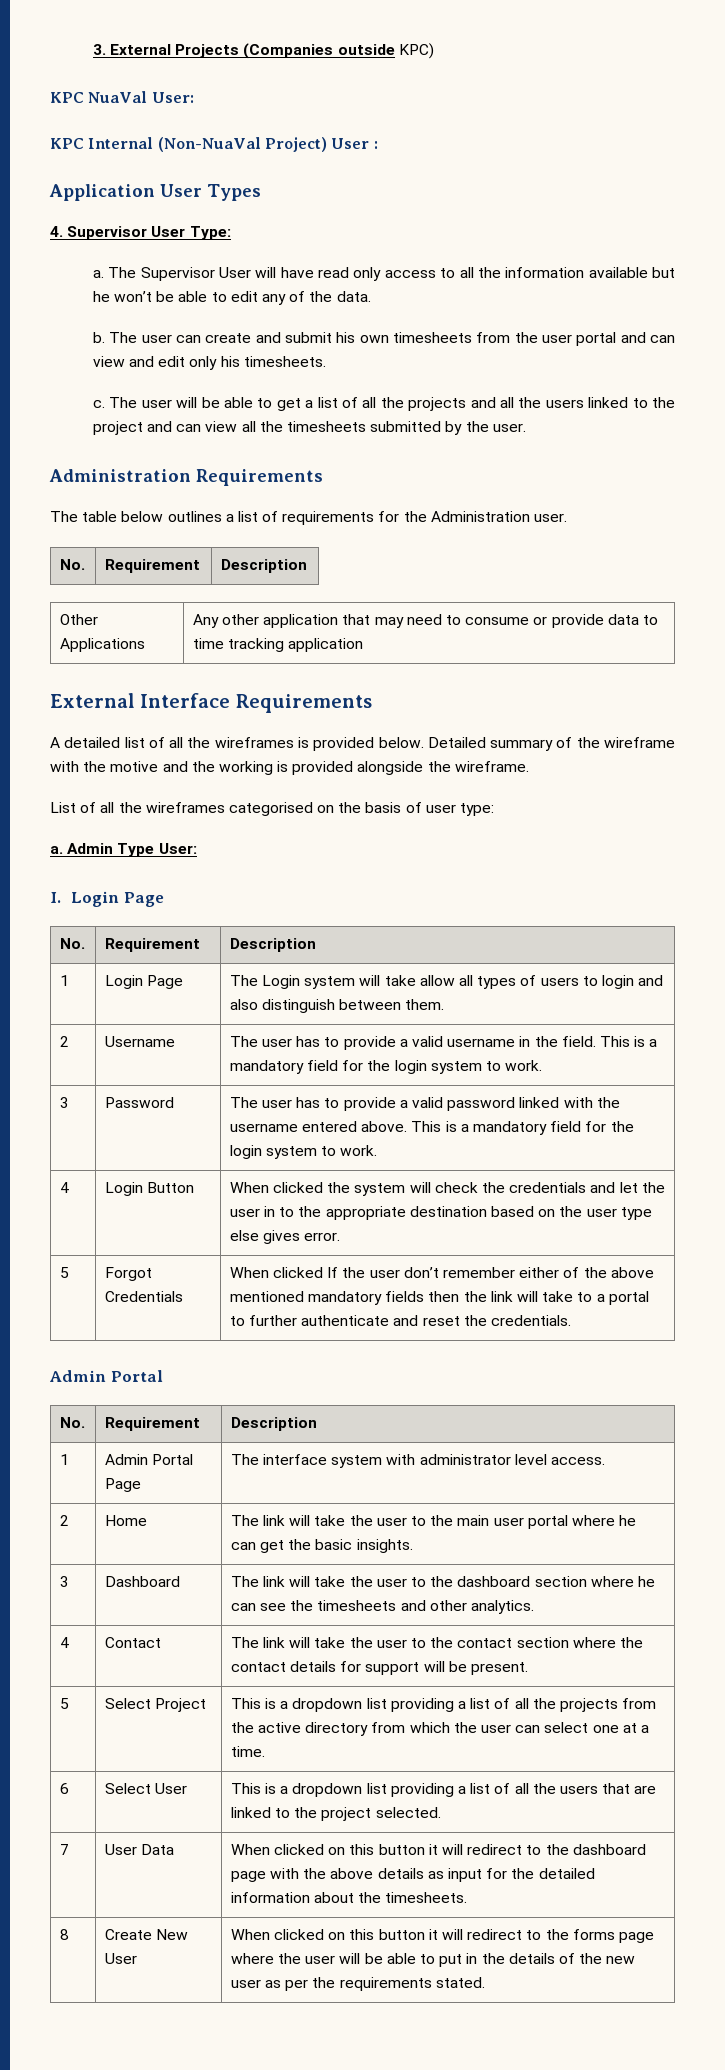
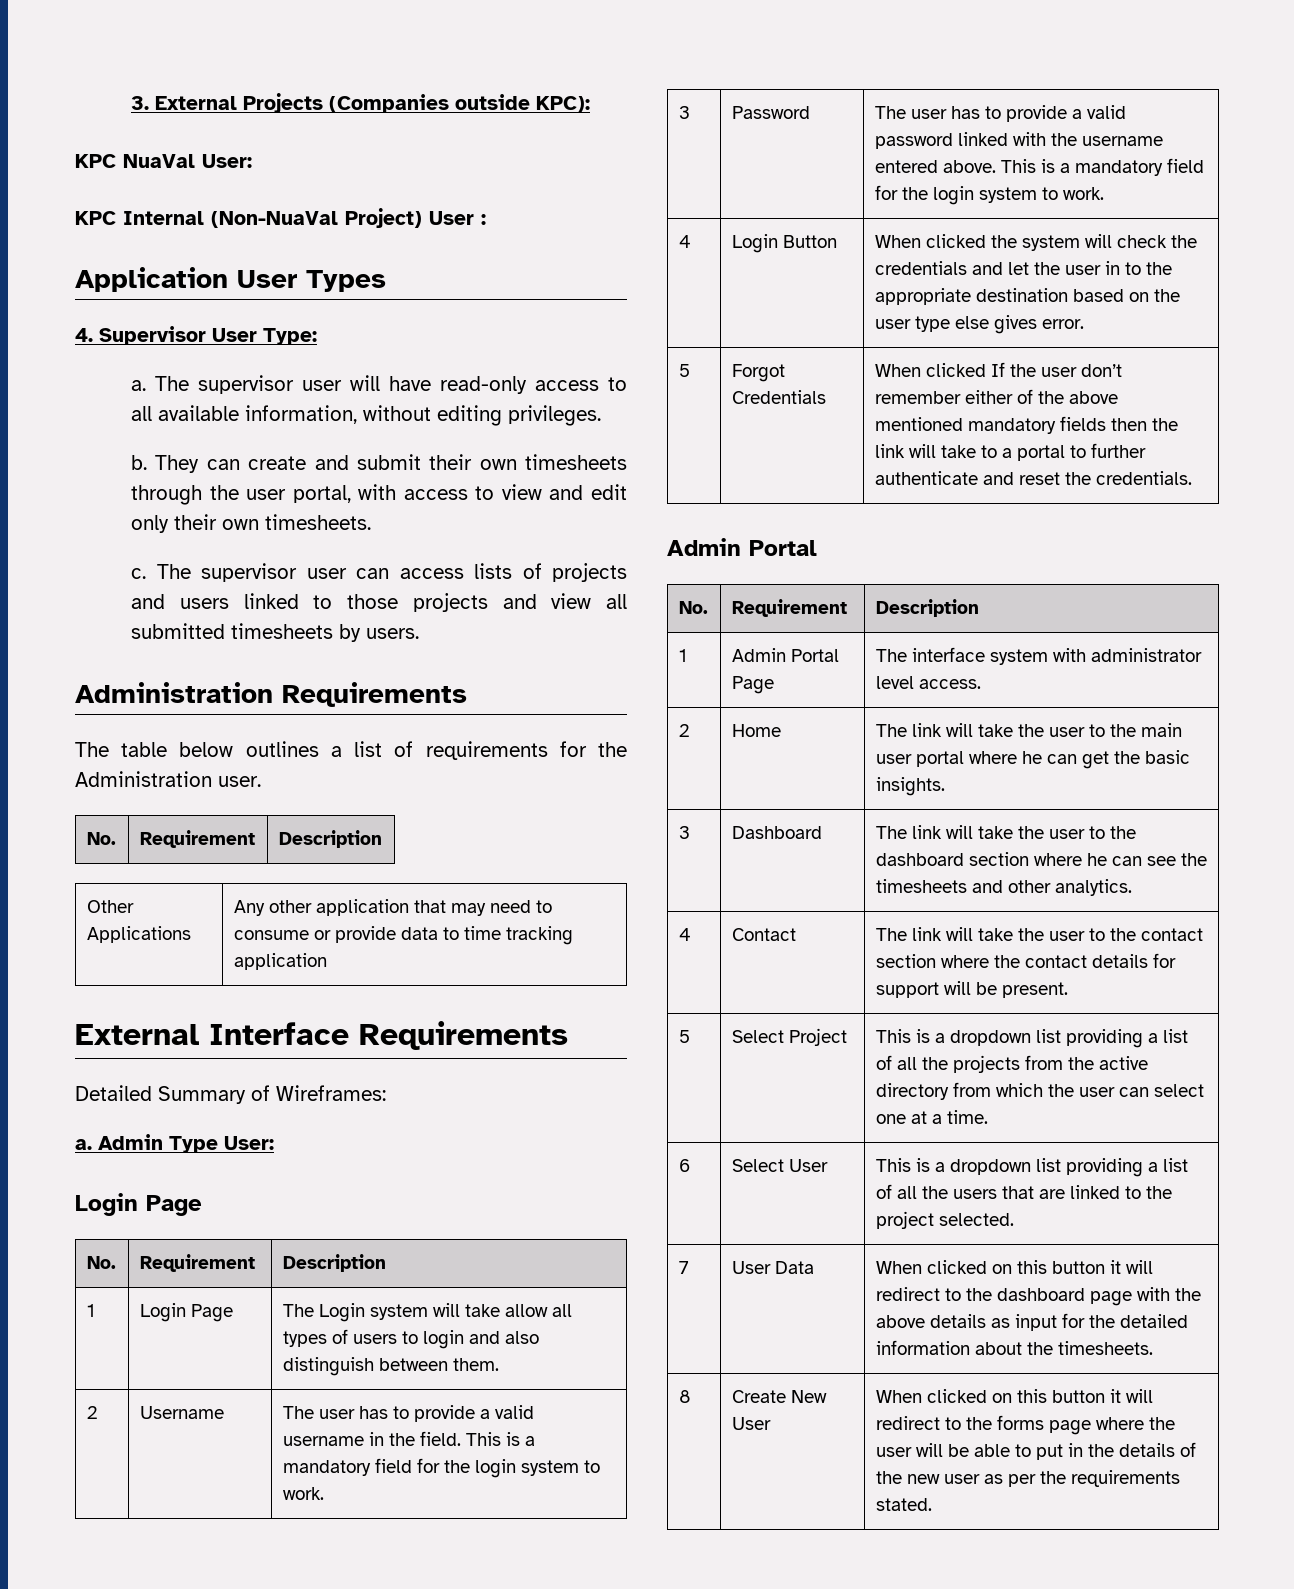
[398,43,434,59] KPC) -> [536,96,591,113] KPC):
[140,267,675,281] [92,291,371,305] Supervisor User will have read only access to all the information available but he won’t be able to edit any of the data. -> [198,375,627,394] [131,405,602,426] supervisor user will have read-only access to all available information, without editing privileges.
[109,332,172,343] The user -> [155,455,200,473] They
[336,332,356,343] his -> [429,454,473,470] their
[476,332,675,346] from the user portal and can -> [131,484,495,505] through the user portal, with access to
[220,356,240,367] his -> [174,514,260,530] their own
[141,397,675,411] [92,421,526,435] user will be able to get a list of all the projects and all the users linked to the project and can view all the timesheets submitted by the user. -> [201,563,627,582] [131,593,627,612] [131,623,420,642] supervisor user can access lists of projects and users linked to those projects and view all submitted timesheets by users.
[50,737,675,751] [50,761,529,775] [50,802,495,816] A detailed list of all the wireframes is provided below. Detailed summary of the wireframe with the motive and the working is provided alongside the wireframe. // List of all the wireframes categorised on the basis of user type: -> [75,1085,386,1104] Detailed Summary of Wireframes:
[50,892,61,903] I. -> (274, 1143) none

